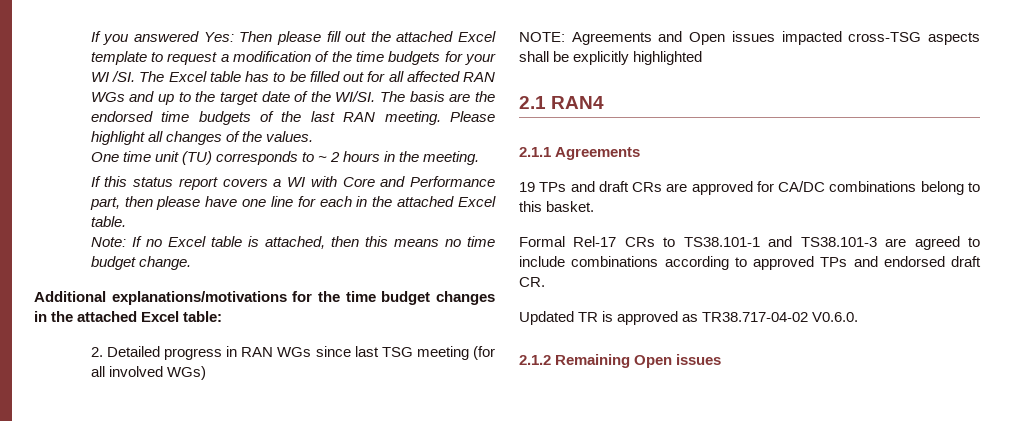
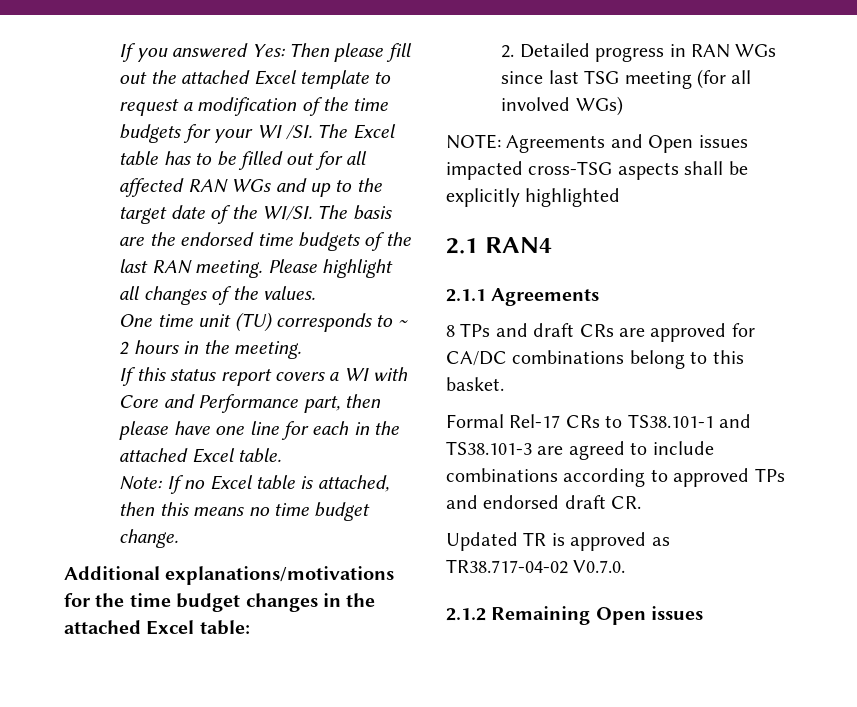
[519,182,535,192] 19 -> [446,325,455,337] 8
[812,312,859,322] V0.6.0. -> [573,560,626,573] V0.7.0.

